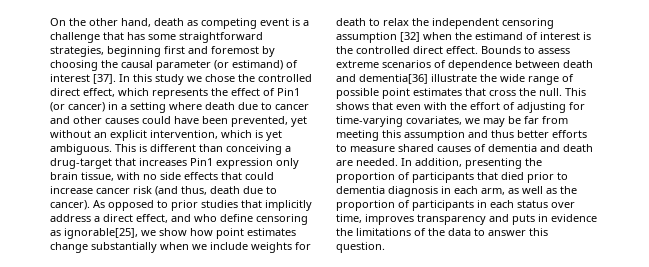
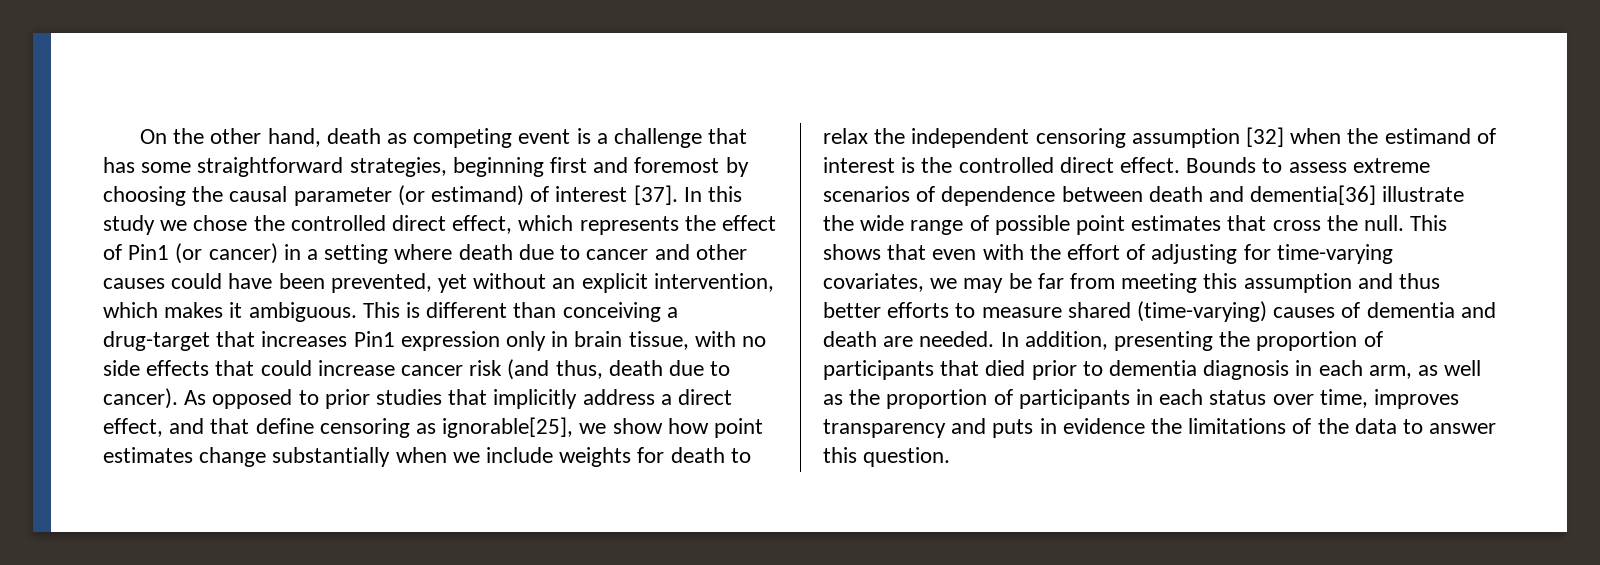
[255,130,282,141] is yet -> [164,302,243,318] makes it
(299, 163) none -> [551,331,569,347] in
[194,214,217,222] who -> [210,418,250,434] that
(434, 148) none -> [1137,301,1268,322] (time-varying)

